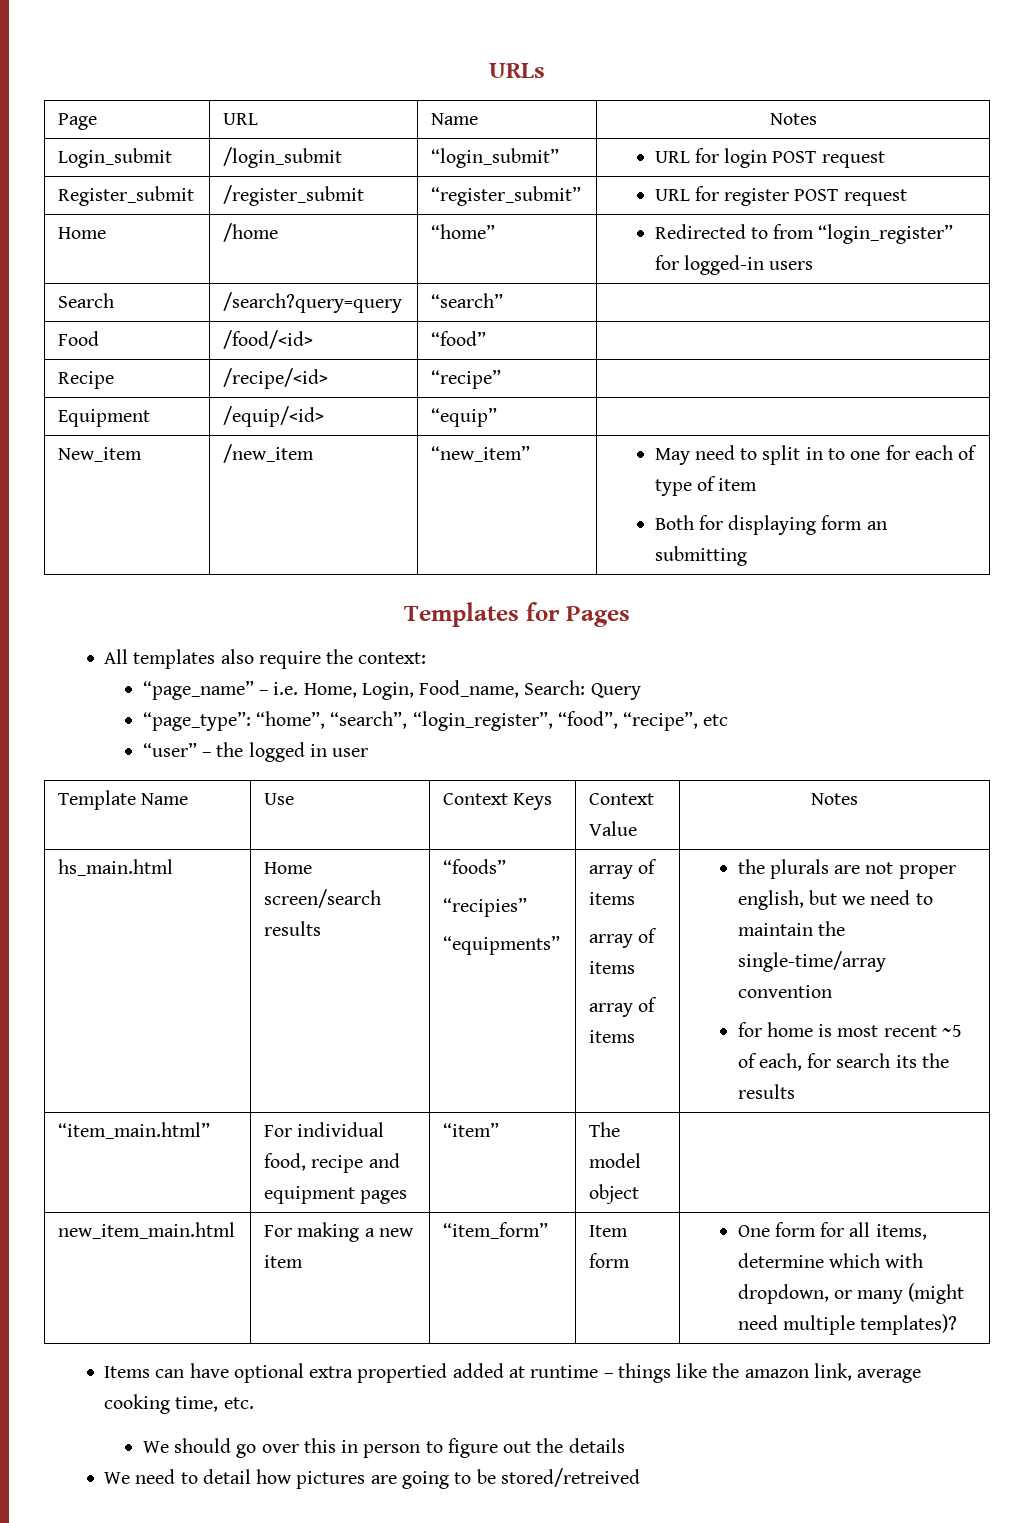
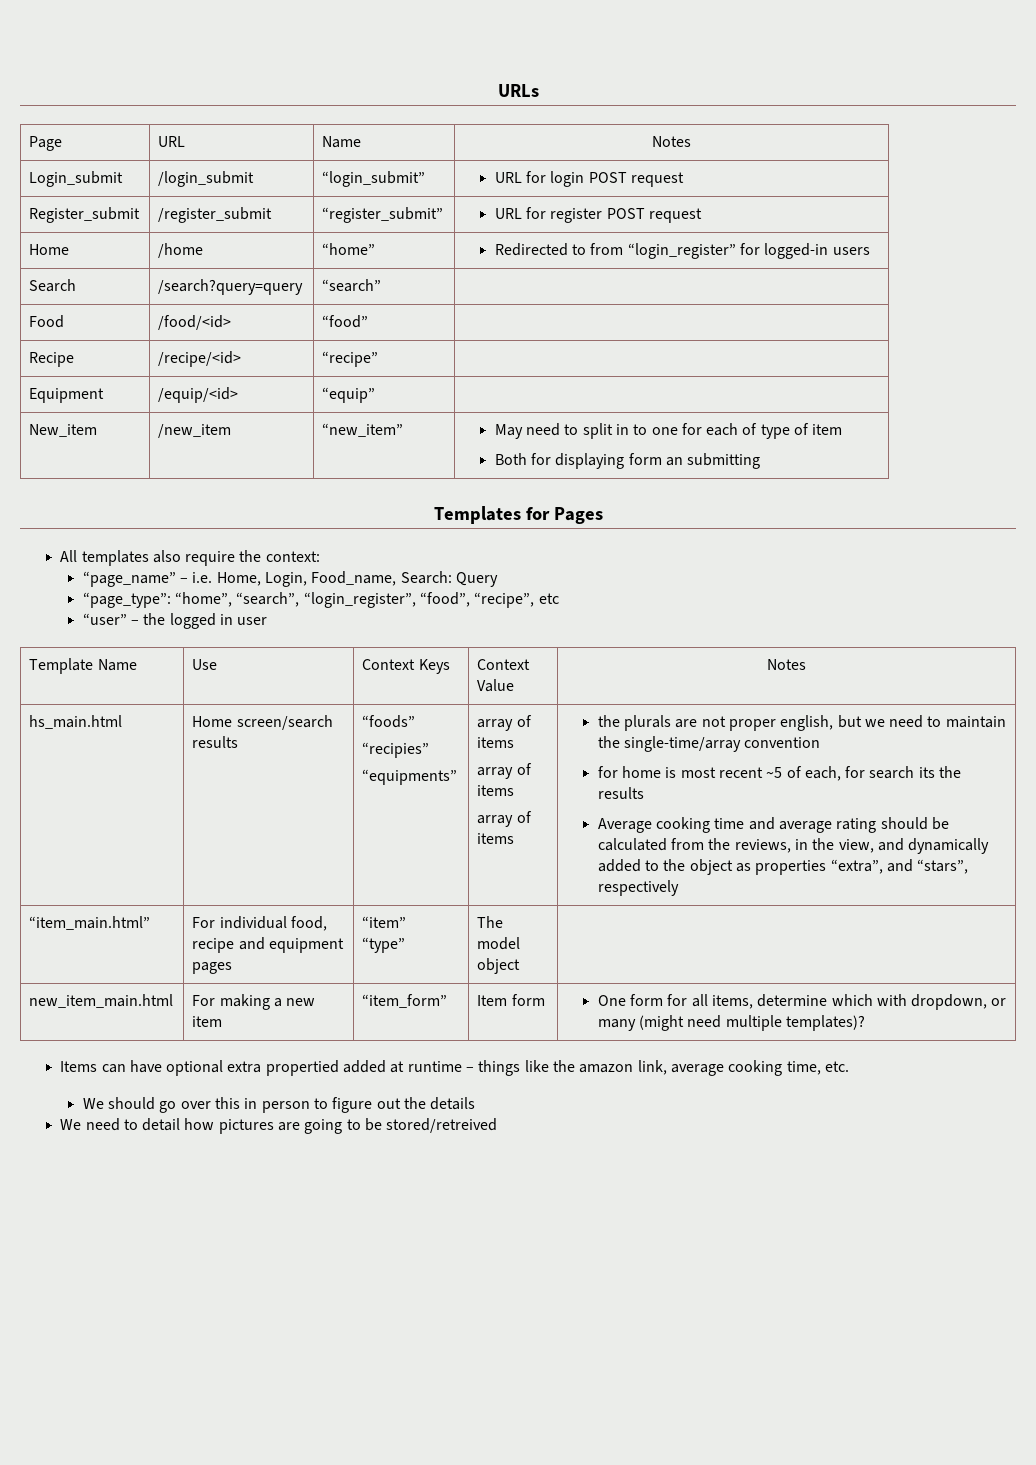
(795, 1091) none -> [597,817,949,833] [597,838,990,854] [597,859,969,875] [597,880,679,896] // Average cooking time and average rating should be calculated from the reviews, in the view, and dynamically added to the object as properties “extra”, and “stars”, respectively
(500, 1129) none -> [362,937,406,953] // “type”

